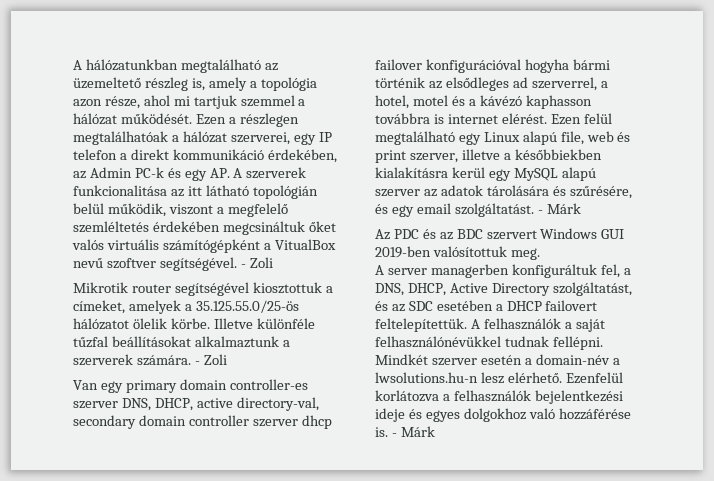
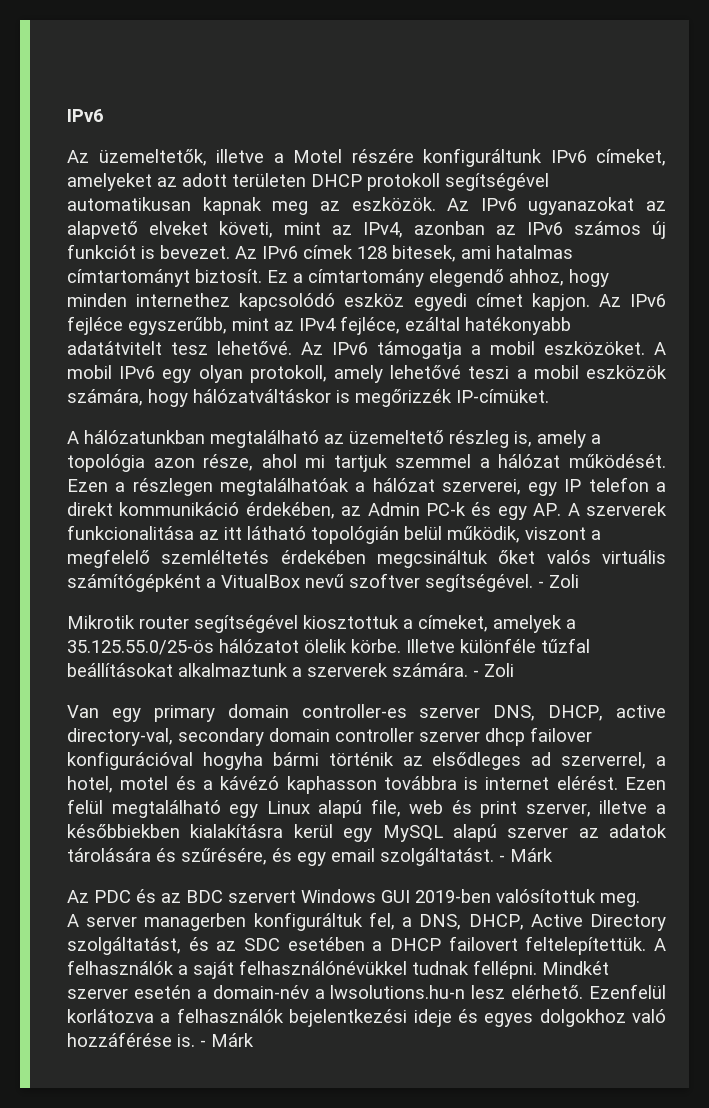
(73, 65) none -> [67,109,104,122] [67,148,666,167] [67,173,549,191] [67,197,666,215] [67,221,666,239] [67,244,573,262] [67,269,609,287] [67,293,666,311] [67,316,571,335] [67,341,666,359] [67,365,667,383] [67,389,549,407] IPv6 // Az üzemeltetők, illetve a Motel részére konfiguráltunk IPv6 címeket, amelyeket az adott területen DHCP protokoll segítségével automatikusan kapnak meg az eszközök. Az IPv6 ugyanazokat az alapvető elveket követi, mint az IPv4, azonban az IPv6 számos új funkciót is bevezet. Az IPv6 címek 128 bitesek, ami hatalmas címtartományt biztosít. Ez a címtartomány elegendő ahhoz, hogy minden internethez kapcsolódó eszköz egyedi címet kapjon. Az IPv6 fejléce egyszerűbb, mint az IPv4 fejléce, ezáltal hatékonyabb adatátvitelt tesz lehetővé. Az IPv6 támogatja a mobil eszközöket. A mobil IPv6 egy olyan protokoll, amely lehetővé teszi a mobil eszközök számára, hogy hálózatváltáskor is megőrizzék IP-címüket. //

